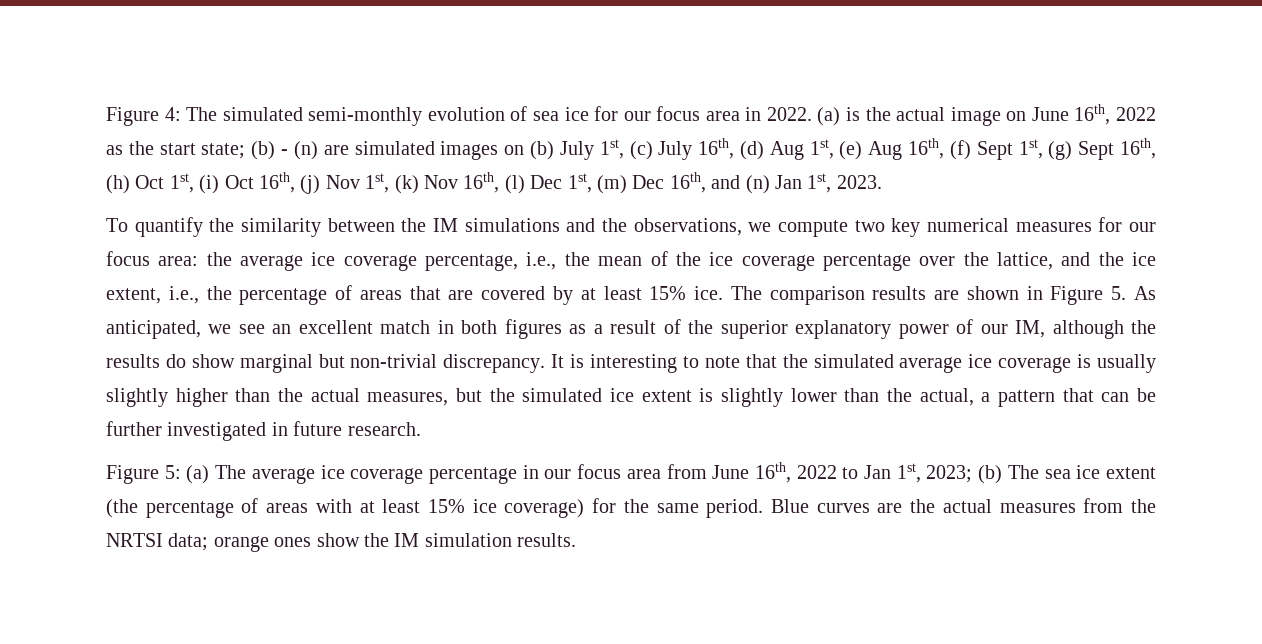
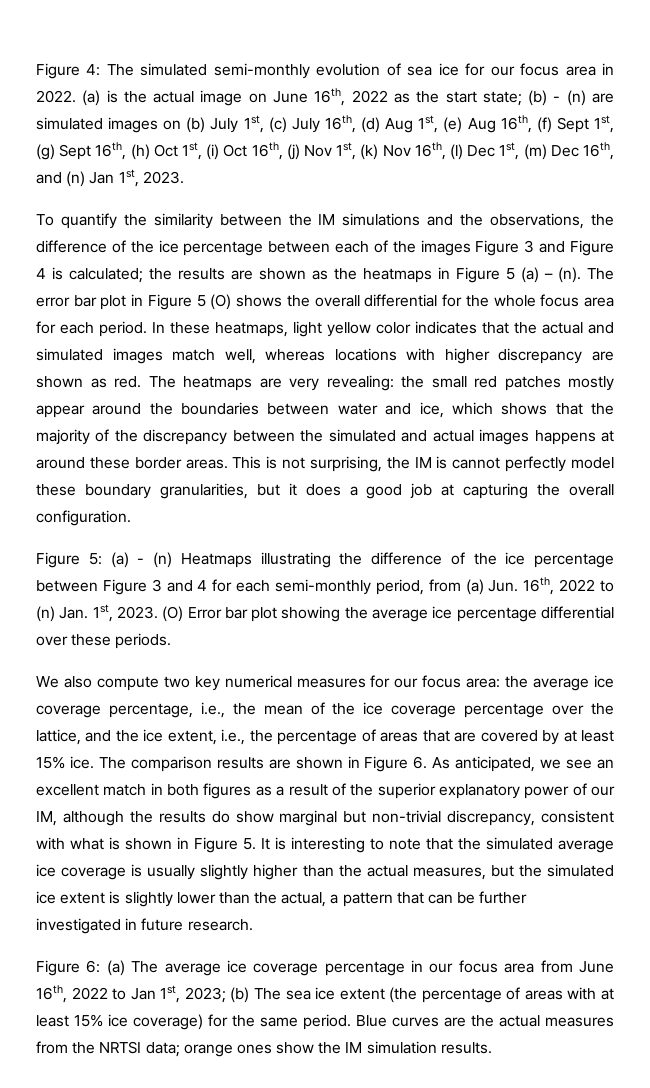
[748,222,772,232] we -> [590,214,614,226] [36,240,615,256] [36,267,614,283] [36,294,615,310] [36,321,614,337] [36,348,614,364] [36,375,614,391] [36,402,614,418] [36,429,614,445] [36,456,614,472] [36,483,615,499] [36,510,131,526] [36,552,614,568] [36,577,614,595] [36,604,615,622] [36,633,172,649] [36,676,92,688] the difference of the ice percentage between each of the images Figure 3 and Figure 4 is calculated; the results are shown as the heatmaps in Figure 5 (a) – (n). The error bar plot in Figure 5 (O) shows the overall differential for the whole focus area for each period. In these heatmaps, light yellow color indicates that the actual and simulated images match well, whereas locations with higher discrepancy are shown as red. The heatmaps are very revealing: the small red patches mostly appear around the boundaries between water and ice, which shows that the majority of the discrepancy between the simulated and actual images happens at around these border areas. This is not surprising, the IM is cannot perfectly model these boundary granularities, but it does a good job at capturing the overall configuration. // Figure 5: (a) - (n) Heatmaps illustrating the difference of the ice percentage between Figure 3 and 4 for each semi-monthly period, from (a) Jun. 16th, 2022 to (n) Jan. 1st, 2023. (O) Error bar plot showing the average ice percentage differential over these periods. // We also
[1111,286,1127,300] 5. -> [413,756,428,769] 6.
[443,354,546,373] discrepancy. -> [447,810,614,826] [36,837,256,853] discrepancy, consistent with what is shown in Figure 5.
[164,465,181,479] 5: -> [86,960,101,973] 6:

